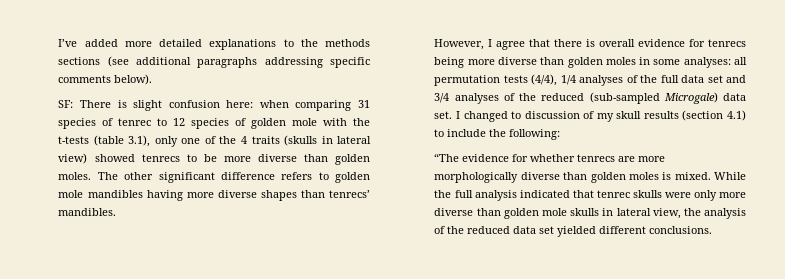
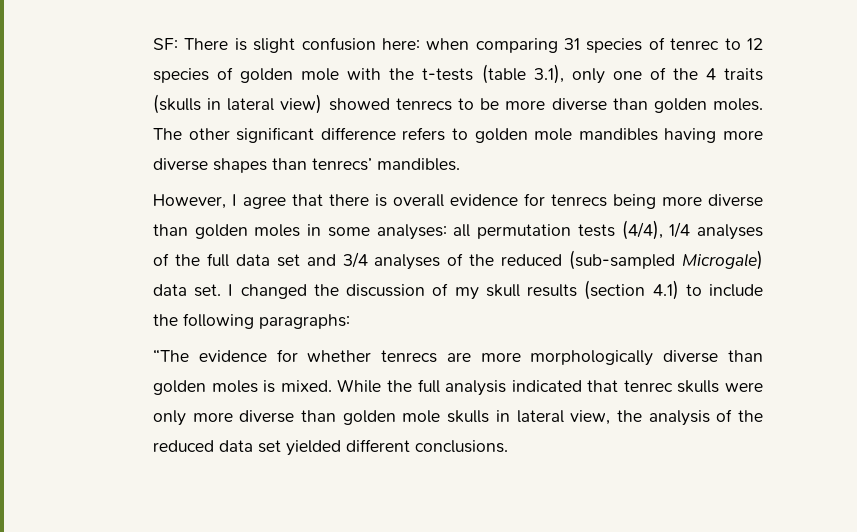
[58,39,371,50] [58,56,370,68] [58,74,153,85] I’ve added more detailed explanations to the methods sections (see additional paragraphs addressing specific comments below). // -> (152, 44) none
[511,111,522,119] to -> [313,284,339,296] the
[509,129,561,140] following: -> [182,313,350,329] following paragraphs:

